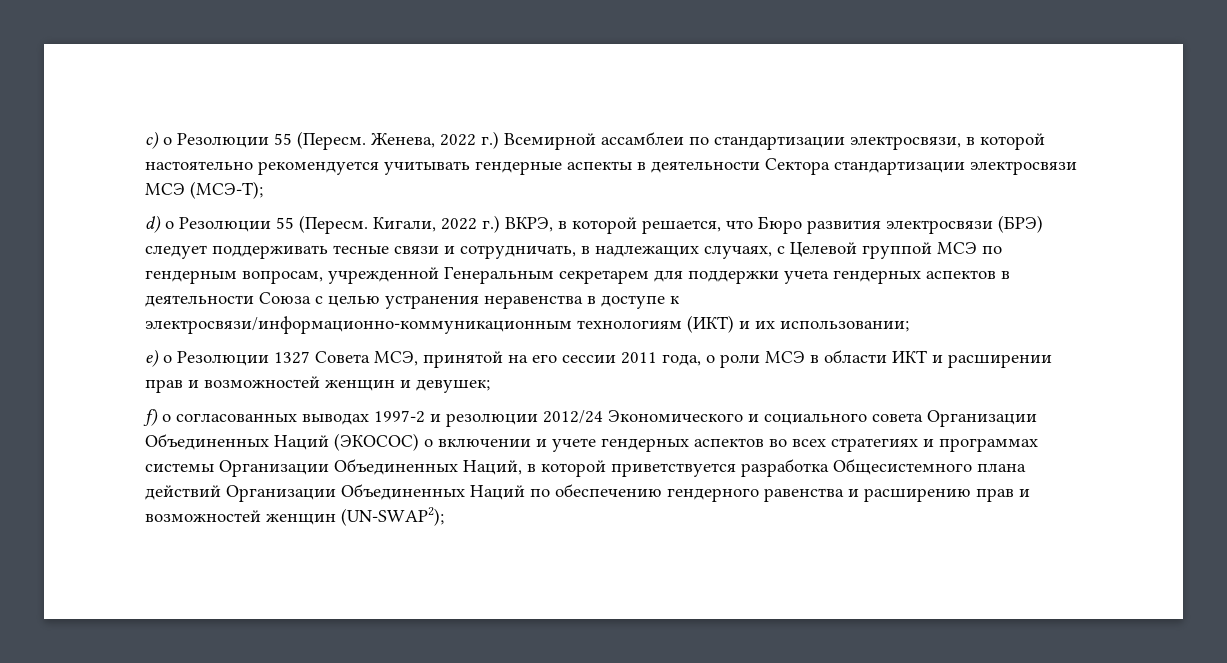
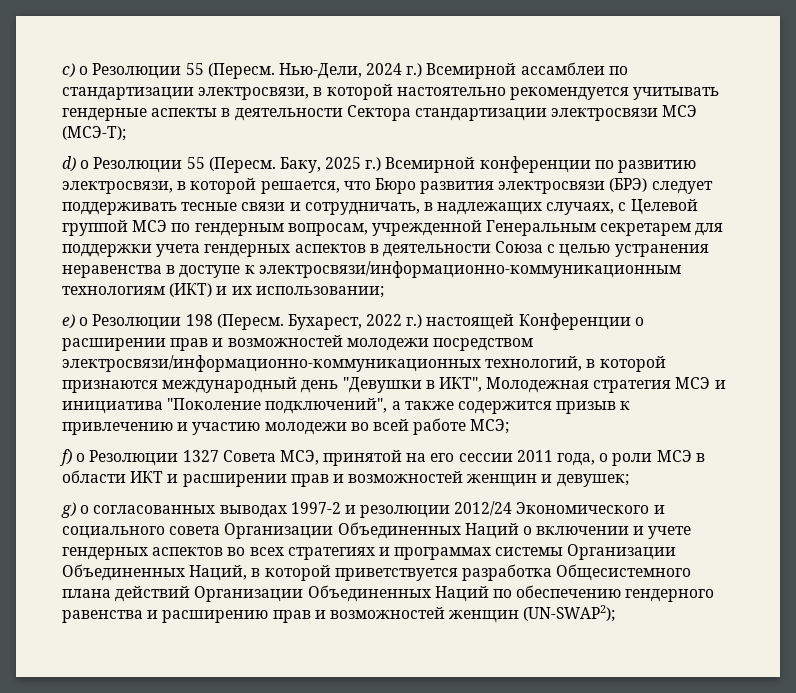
[371,133,476,148] Женева, 2022 -> [278,63,403,79] Нью-Дели, 2024
[373,215,553,233] Кигали, 2022 г.) ВКРЭ, -> [279,156,697,173] [62,181,173,194] Баку, 2025 г.) Всемирной конференции по развитию электросвязи,
(269, 358) none -> [185,313,644,330] [62,335,533,351] [62,355,666,372] [62,377,726,393] [62,398,631,414] [62,418,510,435] [59,449,179,466] 198 (Пересм. Бухарест, 2022 г.) настоящей Конференции о расширении прав и возможностей молодежи посредством электросвязи/информационно-коммуникационных технологий, в которой признаются международный день "Девушки в ИКТ", Молодежная стратегия МСЭ и инициатива "Поколение подключений", а также содержится призыв к привлечению и участию молодежи во всей работе МСЭ; // f) о Резолюции
[143,408,158,426] f) -> [61,502,76,518] g)
[334,433,419,451] (ЭКОСОС) -> (519, 531) none

